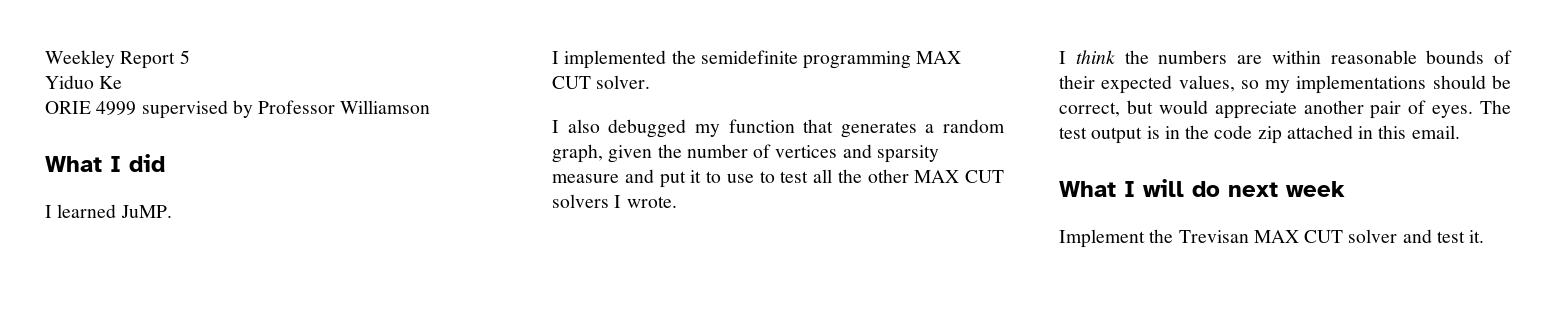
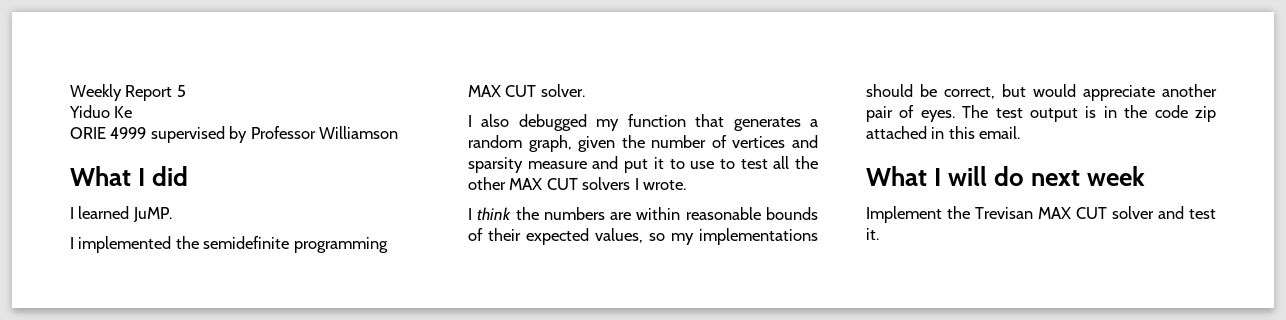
[45,50,115,68] Weekley -> [70,84,122,101] Weekly

